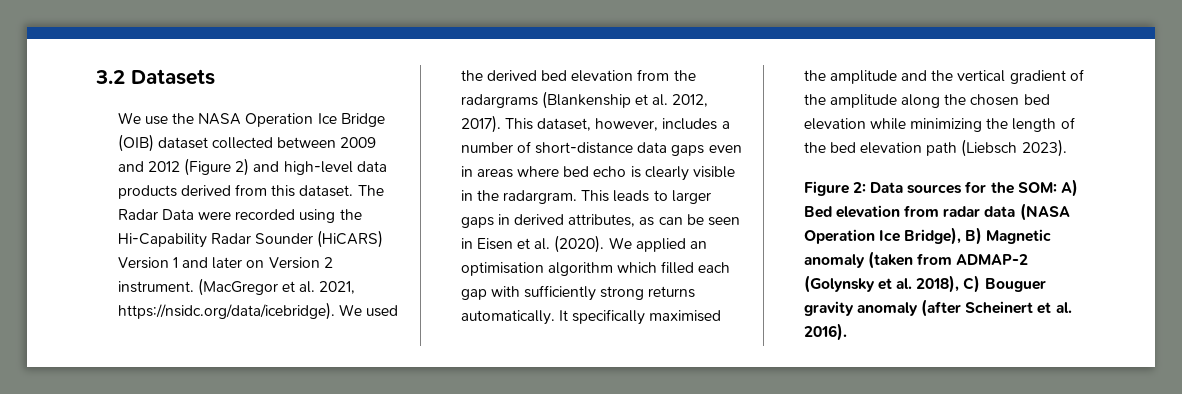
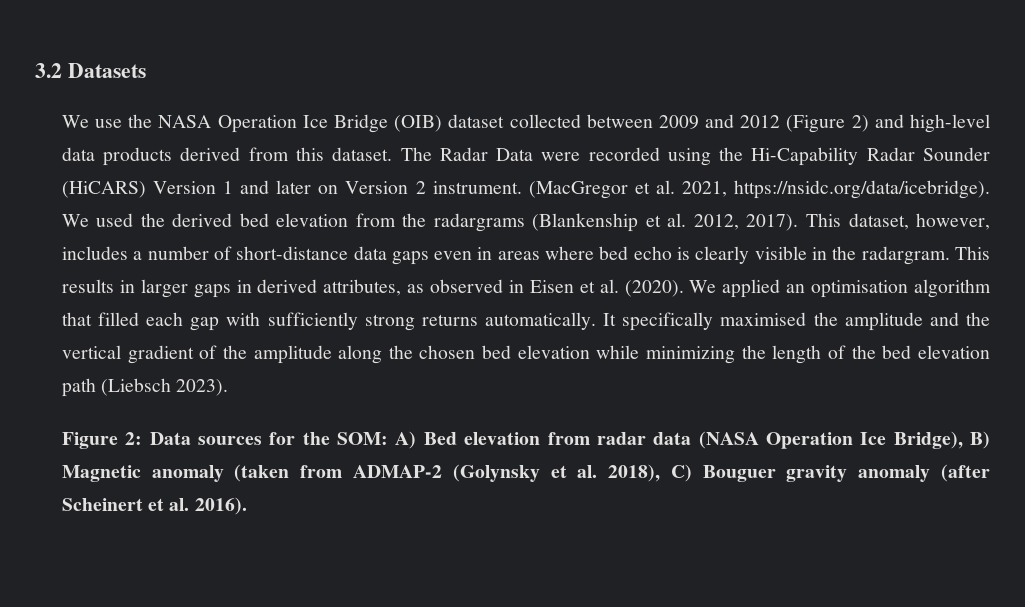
[613,190,668,202] leads to -> [61,279,135,293] results in
[658,214,740,226] can be seen -> [430,279,504,293] observed
[617,262,658,273] which -> [61,312,92,326] that

